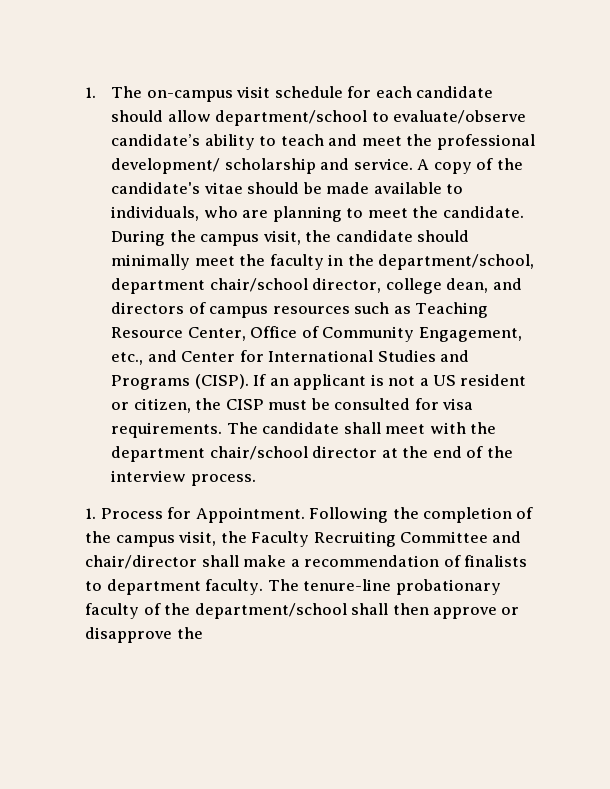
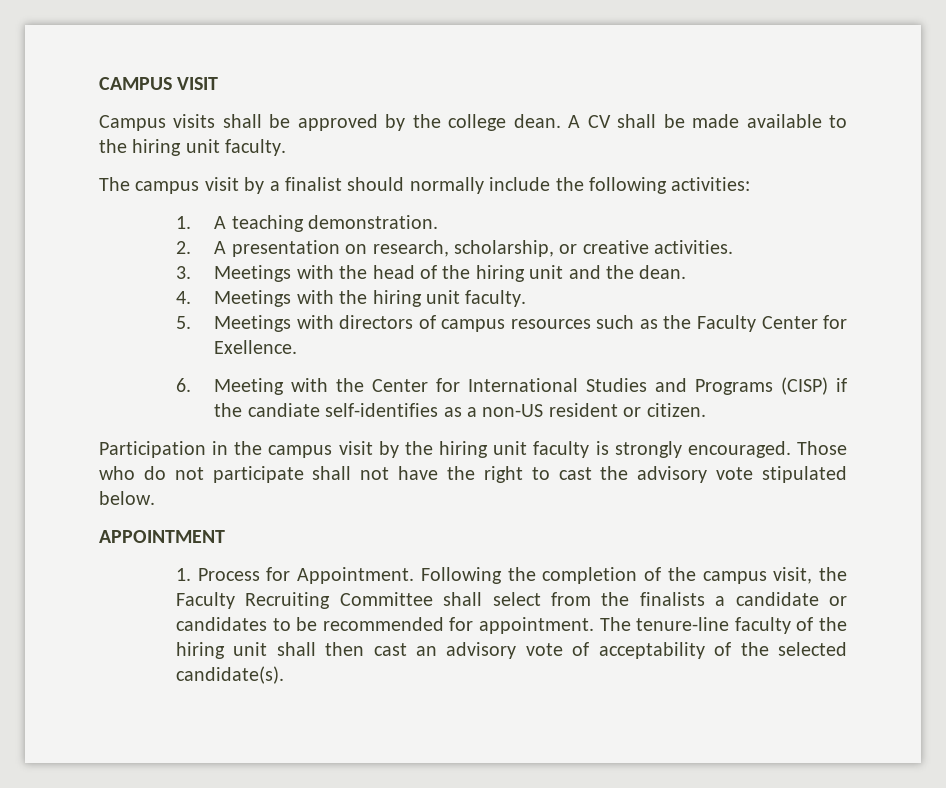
[85,86,494,102] [111,110,527,126] [111,134,535,150] [111,158,523,174] [111,182,464,194] [111,206,524,222] [111,230,470,246] [111,254,535,270] [111,278,522,294] 1. The on-campus visit schedule for each candidate should allow department/school to evaluate/observe candidate’s ability to teach and meet the professional development/ scholarship and service. A copy of the candidate's vitae should be made available to individuals, who are planning to meet the candidate. During the campus visit, the candidate should minimally meet the faculty in the department/school, department chair/school director, college dean, and -> [99,77,219,90] [99,114,847,131] [99,139,287,156] [99,177,751,194] [175,215,439,232] [175,240,734,257] [175,265,687,282] [175,290,527,307] [175,315,334,332] CAMPUS VISIT // Campus visits shall be approved by the college dean. A CV shall be made available to the hiring unit faculty. // The campus visit by a finalist should normally include the following activities: // 1. A teaching demonstration. // 2. A presentation on research, scholarship, or creative activities. // 3. Meetings with the head of the hiring unit and the dean. // 4. Meetings with the hiring unit faculty. // 5. Meetings with
[415,302,489,318] [111,326,522,342] [111,350,177,365] Teaching Resource Center, Office of Community Engagement, etc., and -> [663,315,848,332] [214,340,298,354] [175,378,365,395] the Faculty Center for Exellence. // 6. Meeting with the
[194,374,527,390] [111,398,473,413] [111,422,497,438] [111,446,513,462] [111,470,256,486] (CISP). If an applicant is not a US resident or citizen, the CISP must be consulted for visa requirements. The candidate shall meet with the department chair/school director at the end of the interview process. -> [781,377,848,395] [214,403,706,417] [99,441,847,458] [99,466,847,483] [99,491,155,505] [99,530,225,543] (CISP) if the candiate self-identifies as a non-US resident or citizen. // Participation in the campus visit by the hiring unit faculty is strongly encouraged. Those who do not participate shall not have the right to cast the advisory vote stipulated below. // APPOINTMENT
[492,531,522,543] [85,555,527,569] [85,579,264,595] and chair/director shall make a recommendation of finalists to department faculty. -> [443,592,847,606] [175,617,594,634] shall select from the finalists a candidate or candidates to be recommended for appointment.
[395,579,501,595] probationary -> (730, 624) none
[194,603,520,619] [85,627,203,643] department/school shall then approve or disapprove the -> [175,642,847,659] [175,666,284,684] hiring unit shall then cast an advisory vote of acceptability of the selected candidate(s).

